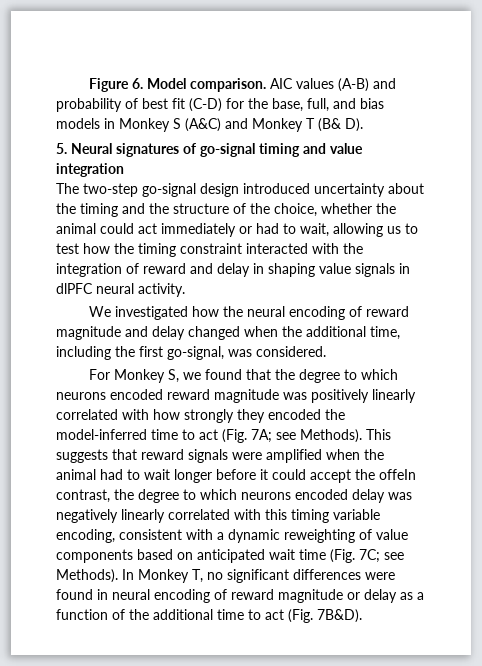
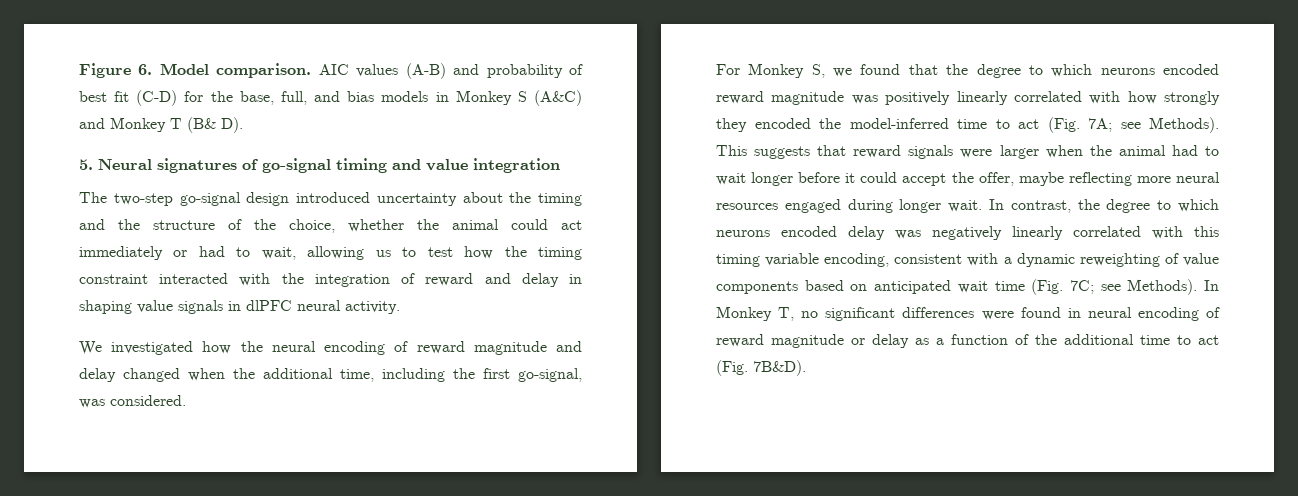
[266,449,322,463] amplified -> [999,145,1039,159] larger
[379,469,416,480] offeIn -> [978,172,1220,186] [716,199,1004,213] offer, maybe reflecting more neural resources engaged during longer wait. In

